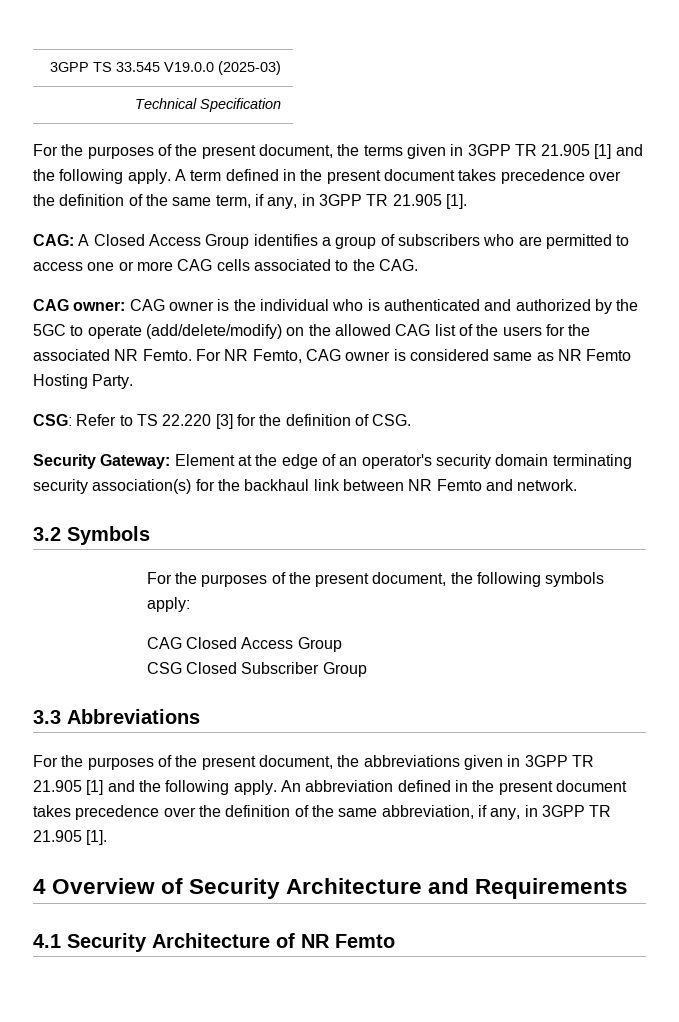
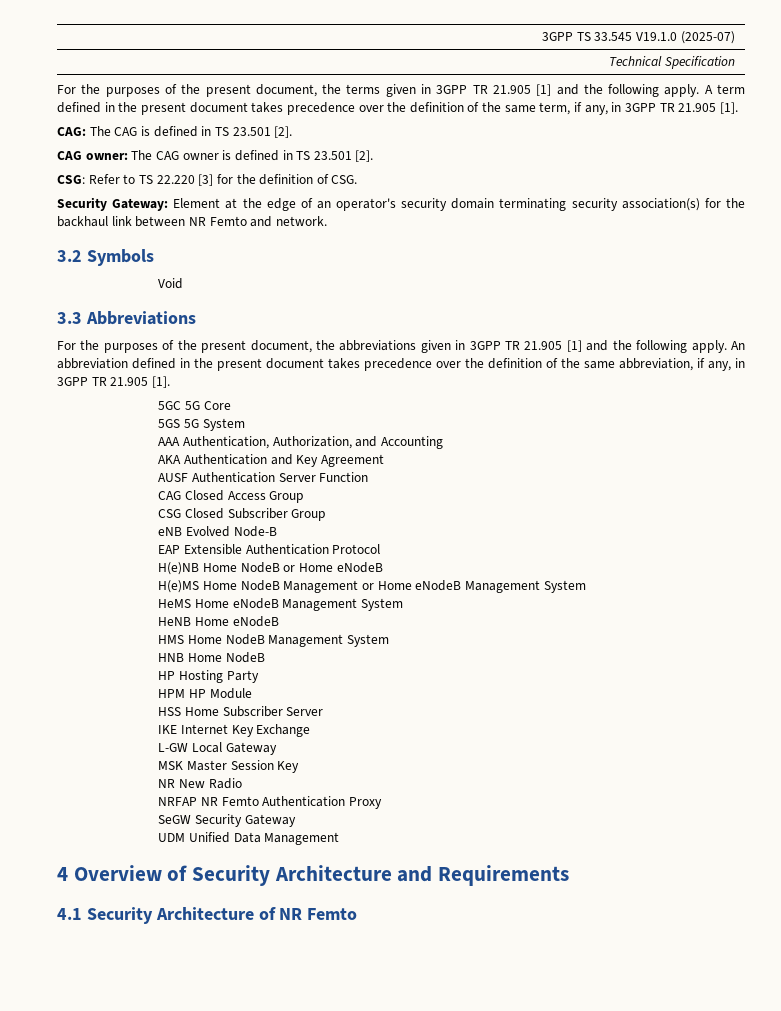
[164,61,282,75] V19.0.0 (2025-03) -> [635,31,735,44] V19.1.0 (2025-07)
[78,234,630,249] [33,259,418,271] A Closed Access Group identifies a group of subscribers who are permitted to access one or more CAG cells associated to the CAG. -> [89,126,293,138] The CAG is defined in TS 23.501 [2].
[129,299,639,314] [33,324,591,339] [33,349,632,363] [33,374,134,389] CAG owner is the individual who is authenticated and authorized by the 5GC to operate (add/delete/modify) on the allowed CAG list of the users for the associated NR Femto. For NR Femto, CAG owner is considered same as NR Femto Hosting Party. -> [131,150,374,162] The CAG owner is defined in TS 23.501 [2].
[146,572,605,587] [146,597,190,612] [146,637,342,652] [146,662,367,677] For the purposes of the present document, the following symbols apply: // CAG Closed Access Group // CSG Closed Subscriber Group -> [158,278,184,289] Void
(108, 837) none -> [158,401,231,410] [158,418,245,431] [158,436,444,449] [158,454,385,467] [158,472,369,483] [158,490,305,503] [158,508,327,521] [158,526,277,537] [158,544,381,555] [158,562,383,575] [158,580,586,593] [158,598,404,611] [158,616,279,627] [158,634,390,647] [158,652,265,663] [158,670,259,683] [158,688,252,699] [158,706,324,717] [158,724,311,737] [158,742,277,755] [158,760,300,773] [158,778,242,789] [158,796,383,809] [158,814,296,827] [158,832,340,845] // 5GC 5G Core // 5GS 5G System // AAA Authentication, Authorization, and Accounting // AKA Authentication and Key Agreement // AUSF Authentication Server Function // CAG Closed Access Group // CSG Closed Subscriber Group // eNB Evolved Node-B // EAP Extensible Authentication Protocol // H(e)NB Home NodeB or Home eNodeB // H(e)MS Home NodeB Management or Home eNodeB Management System // HeMS Home eNodeB Management System // HeNB Home eNodeB // HMS Home NodeB Management System // HNB Home NodeB // HP Hosting Party // HPM HP Module // HSS Home Subscriber Server // IKE Internet Key Exchange // L-GW Local Gateway // MSK Master Session Key // NR New Radio // NRFAP NR Femto Authentication Proxy // SeGW Security Gateway // UDM Unified Data Management

